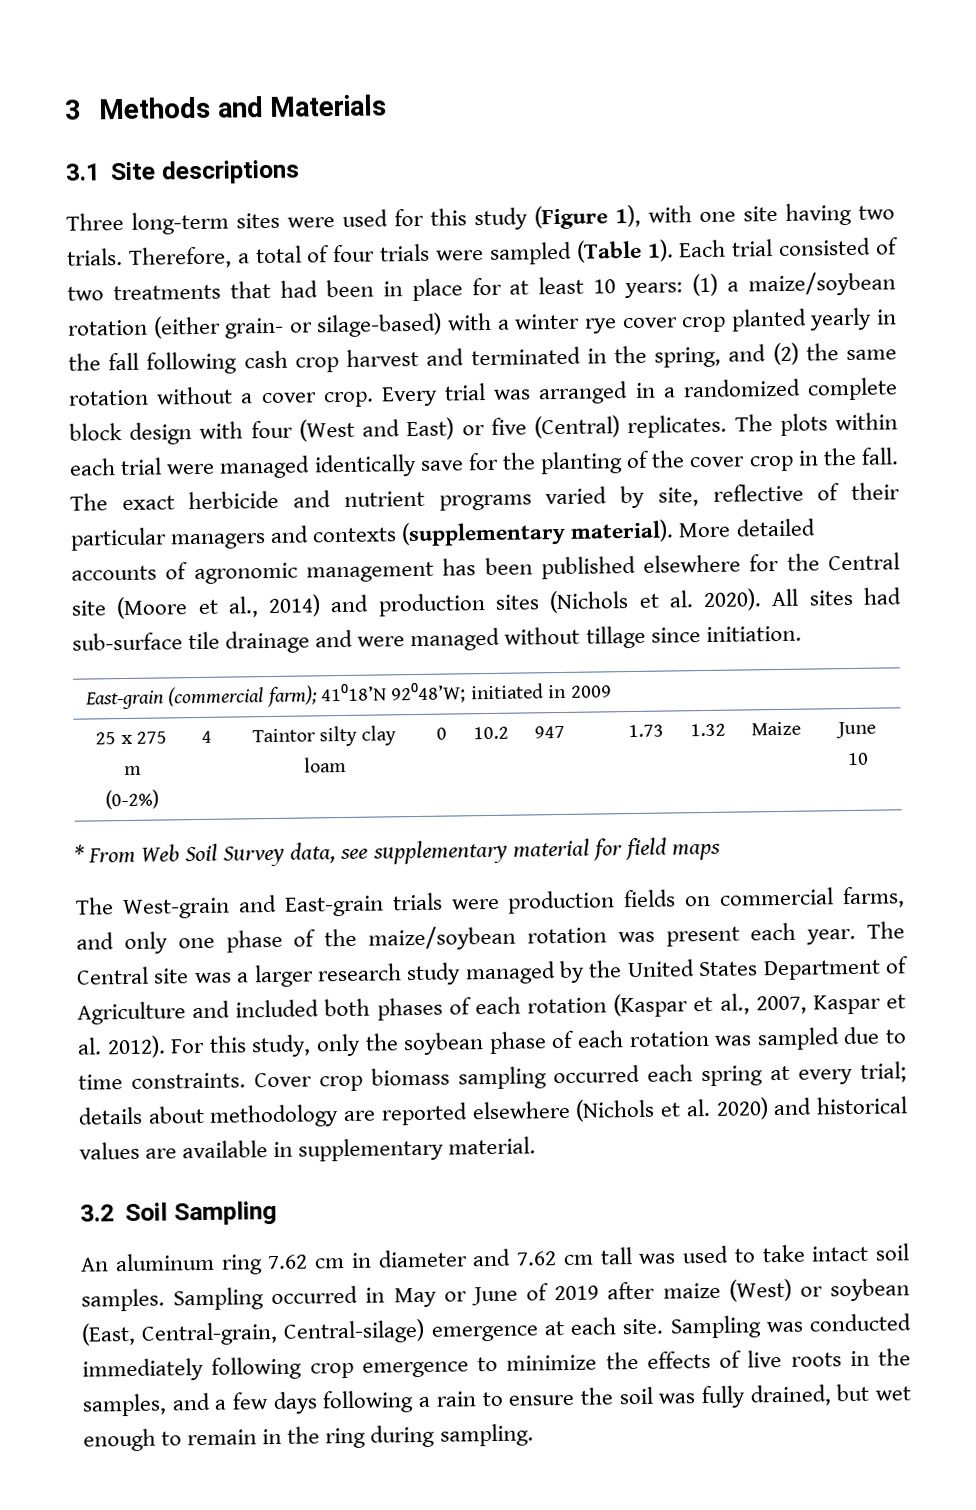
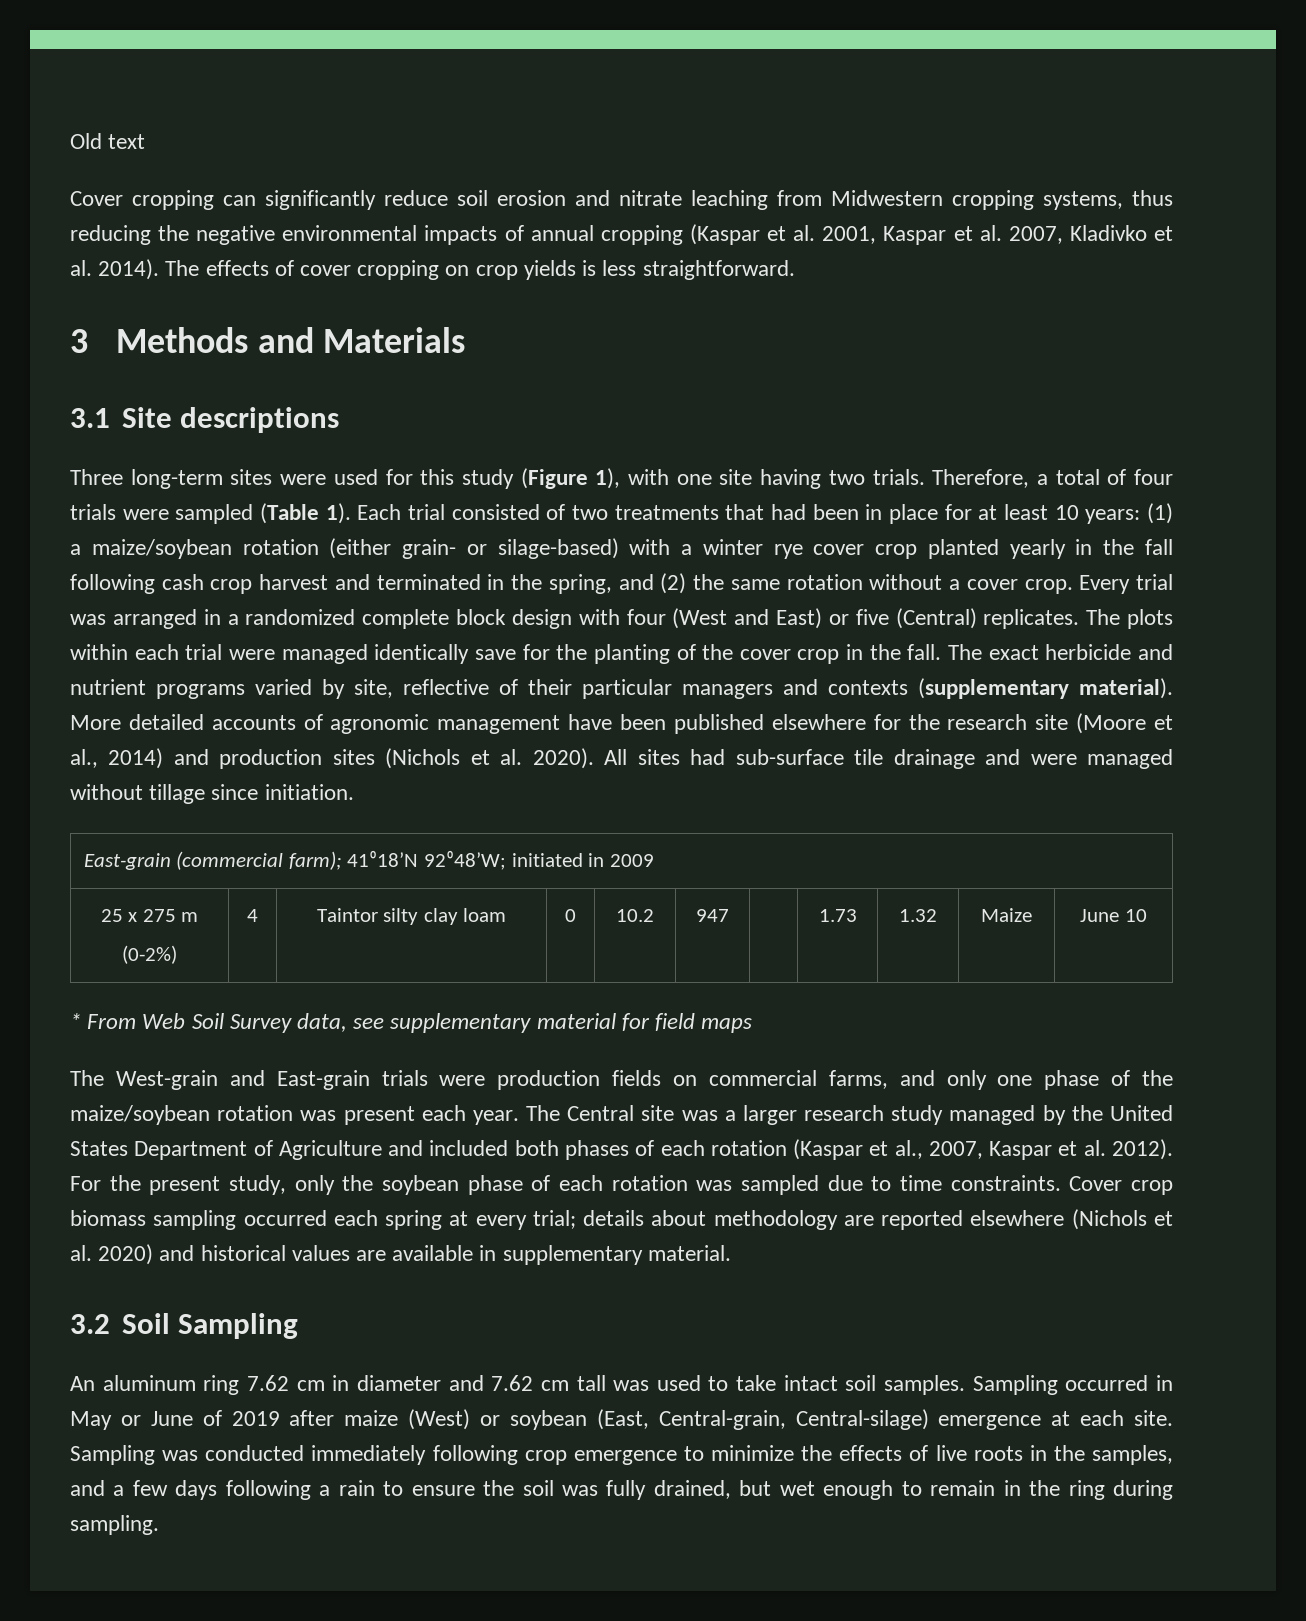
(64, 109) none -> [70,133,146,149] [70,190,1173,210] [70,224,1173,245] [70,259,795,280] Old text // Cover cropping can significantly reduce soil erosion and nitrate leaching from Midwestern cropping systems, thus reducing the negative environmental impacts of annual cropping (Kaspar et al. 2001, Kaspar et al. 2007, Kladivko et al. 2014). The effects of cover cropping on crop yields is less straightforward. //
[442,558,477,576] has -> [568,714,613,730] have
[827,552,900,571] Central -> [947,714,1028,730] research
[208,1035,247,1053] this -> [109,1175,221,1195] the present

